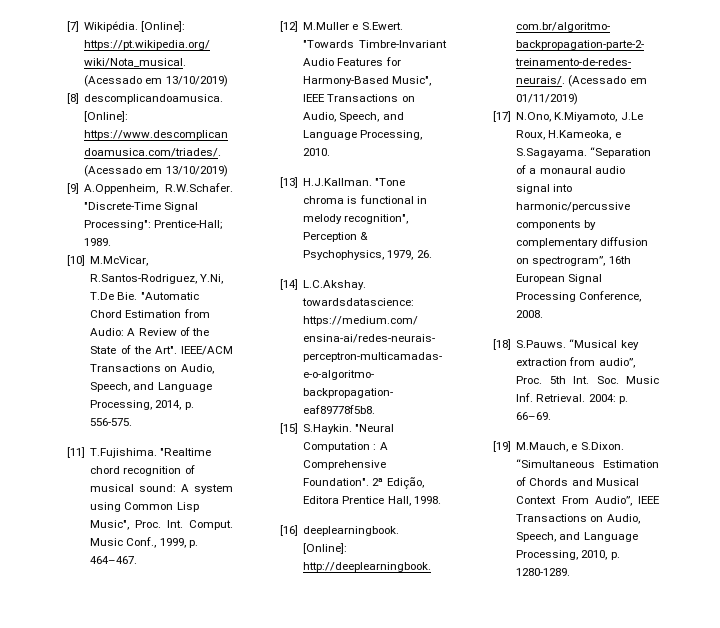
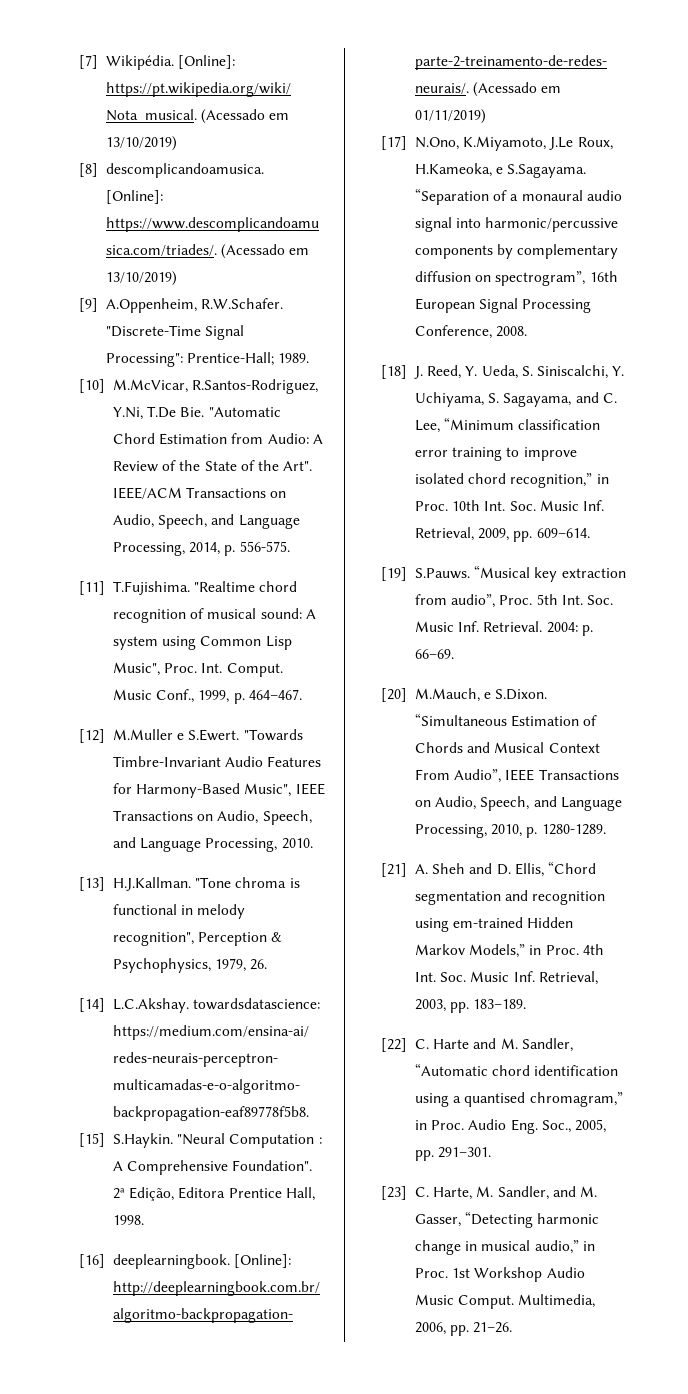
(511, 344) none -> [414,365,625,379] [415,392,617,407] [415,417,601,433] [415,447,577,461] [415,473,609,488] [415,500,604,511] [415,527,590,542] [381,567,408,581] J. Reed, Y. Ueda, S. Siniscalchi, Y. Uchiyama, S. Sagayama, and C. Lee, “Minimum classification error training to improve isolated chord recognition,” in Proc. 10th Int. Soc. Music Inf. Retrieval, 2009, pp. 609–614. // [19]
[492,441,511,452] [19] -> [381,688,408,702] [20]
(571, 572) none -> [381,861,596,877] [415,890,606,905] [415,917,574,932] [415,944,604,958] [415,971,598,985] [415,999,527,1013] [381,1038,573,1052] [415,1063,619,1076] [415,1092,623,1107] [415,1119,606,1134] [415,1147,492,1161] [381,1186,597,1200] [415,1211,600,1228] [415,1240,595,1255] [415,1267,585,1282] [415,1294,596,1309] [415,1322,513,1336] // [21] A. Sheh and D. Ellis, “Chord segmentation and recognition using em-trained Hidden Markov Models,” in Proc. 4th Int. Soc. Music Inf. Retrieval, 2003, pp. 183–189. // [22] C. Harte and M. Sandler, “Automatic chord identification using a quantised chromagram,” in Proc. Audio Eng. Soc., 2005, pp. 291–301. // [23] C. Harte, M. Sandler, and M. Gasser, “Detecting harmonic change in musical audio,” in Proc. 1st Workshop Audio Music Comput. Multimedia, 2006, pp. 21–26.

